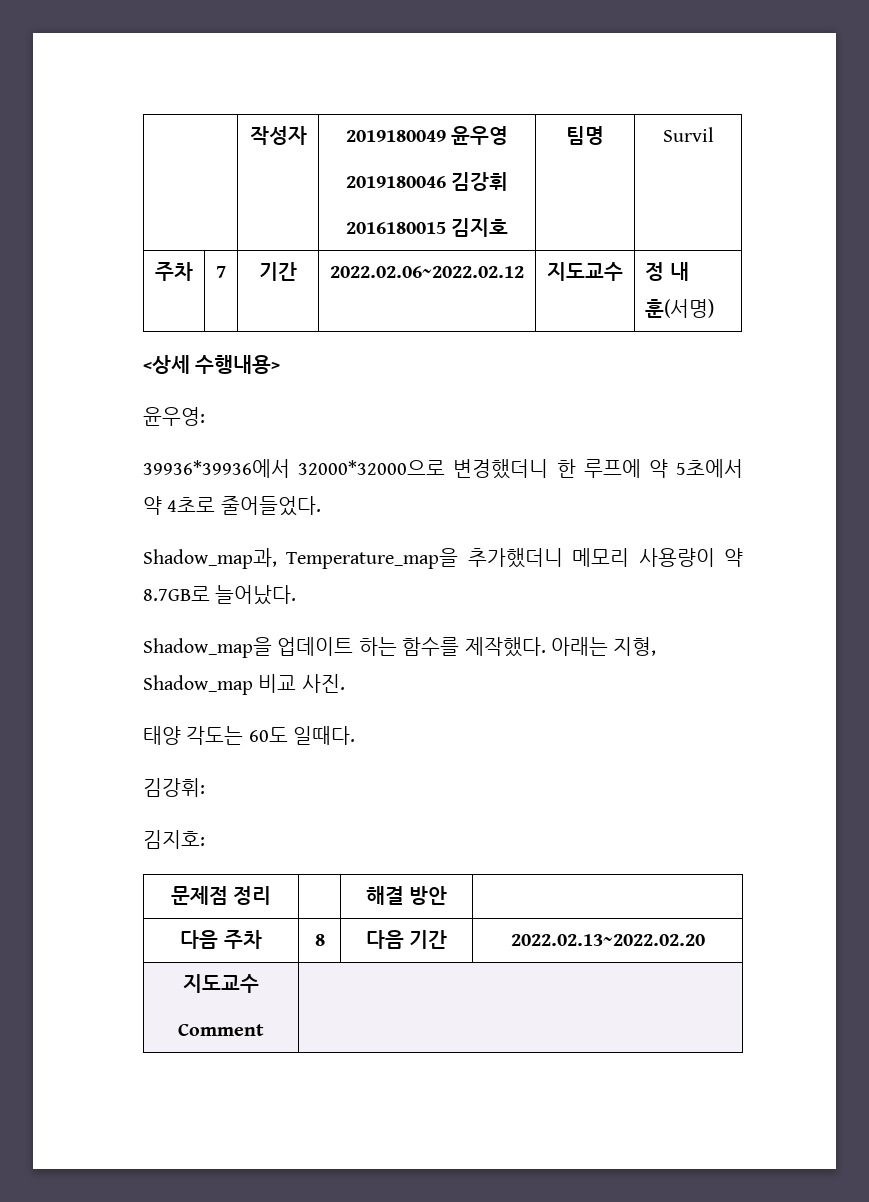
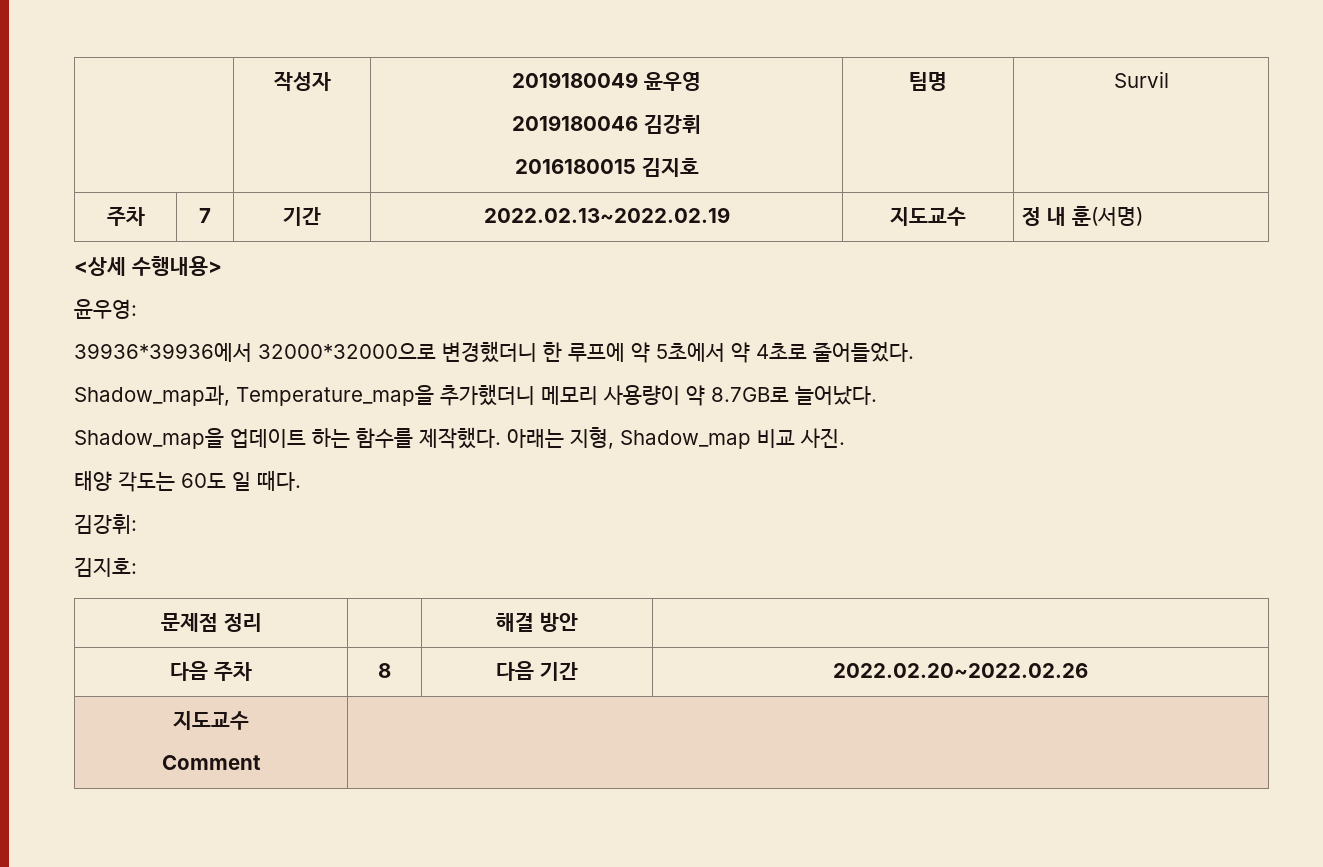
[330,266,524,278] 2022.02.06~2022.02.12 -> [483,207,730,223] 2022.02.13~2022.02.19
[293,726,356,745] 일때다. -> [232,470,301,491] 일 때다.
[510,934,705,946] 2022.02.13~2022.02.20 -> [833,663,1088,678] 2022.02.20~2022.02.26

